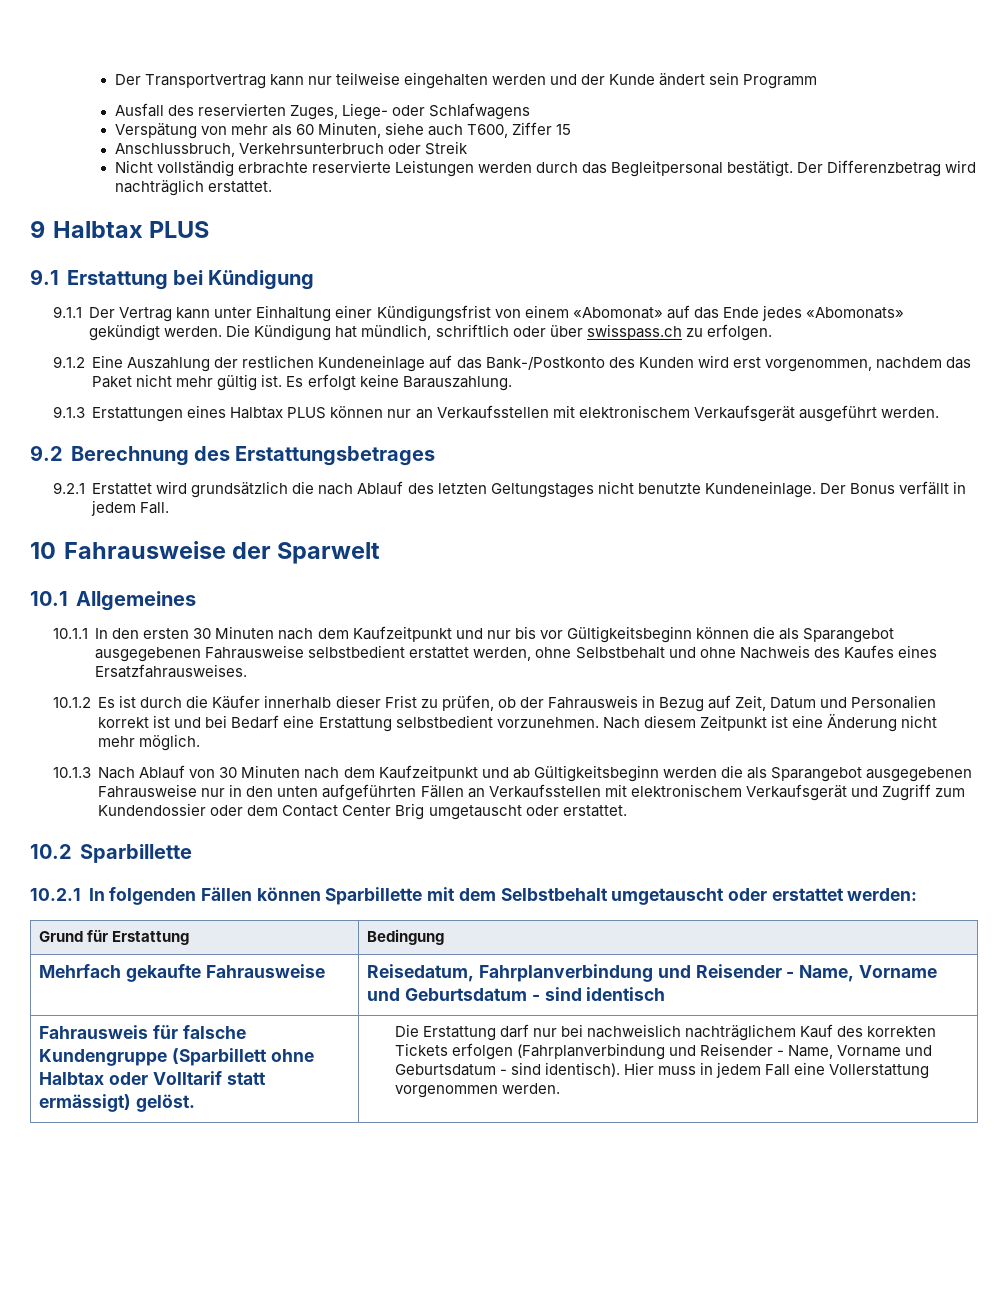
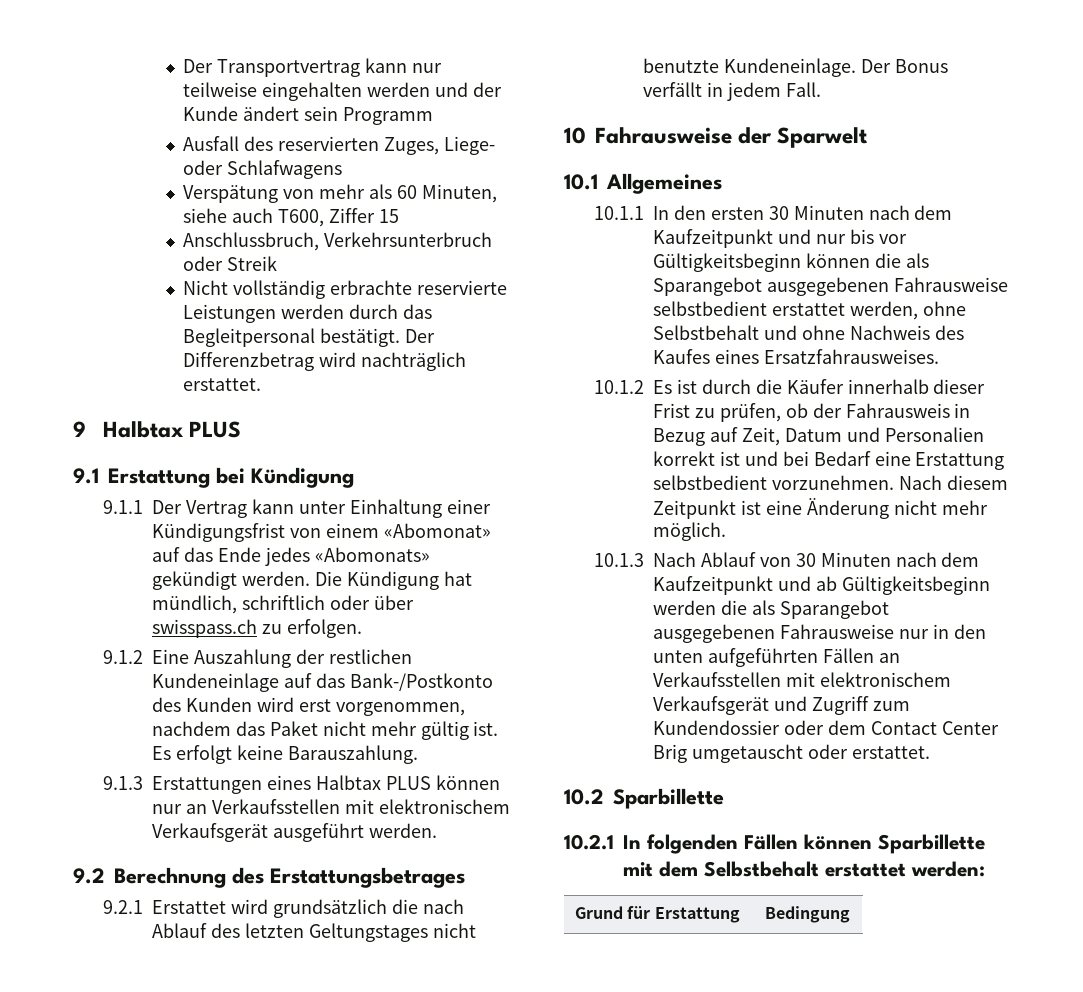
[611,888,768,905] umgetauscht oder -> (819, 869) none
[39,964,325,982] [367,964,937,982] [367,987,666,1001] [39,1025,246,1039] [39,1048,314,1066] [39,1071,266,1085] [39,1094,196,1112] [394,1024,937,1041] [394,1043,933,1060] [394,1062,930,1079] [394,1083,560,1098] // Mehrfach gekaufte Fahrausweise | Reisedatum, Fahrplanverbindung und Reisender - Name, Vorname und Geburtsdatum - sind identisch // Fahrausweis für falsche Kundengruppe (Sparbillett ohne Halbtax oder Volltarif statt ermässigt) gelöst. | Die Erstattung darf nur bei nachweislich nachträglichem Kauf des korrekten Tickets erfolgen (Fahrplanverbindung und Reisender - Name, Vorname und Geburtsdatum - sind identisch). Hier muss in jedem Fall eine Vollerstattung vorgenommen werden. -> (851, 914) none

